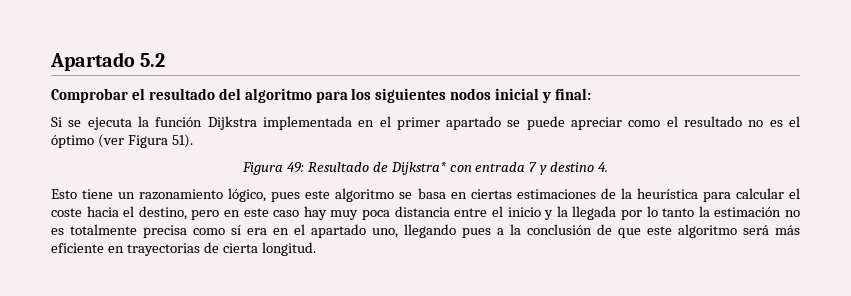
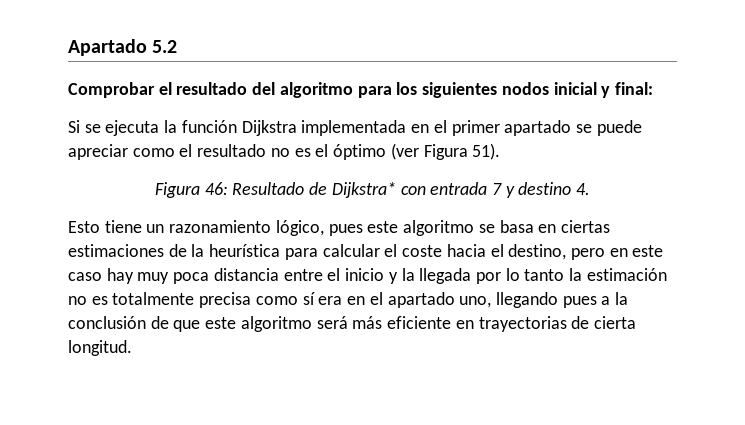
[286,162,304,173] 49: -> [204,182,228,195] 46:

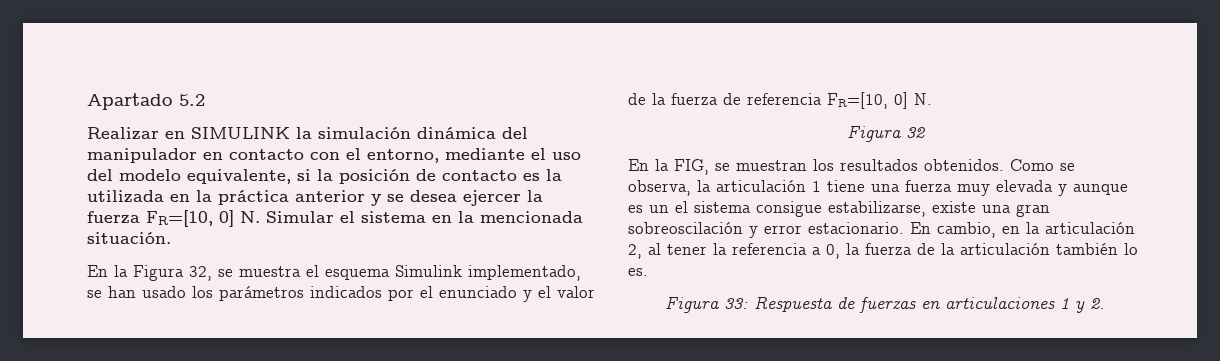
[68,82,653,98] [68,120,642,136] [68,143,501,160] [154,182,591,198] [68,220,610,236] [68,244,664,260] [68,268,667,284] [68,292,629,308] [68,316,636,332] [68,340,132,356] Comprobar el resultado del algoritmo para los siguientes nodos inicial y final: // Si se ejecuta la función Dijkstra implementada en el primer apartado se puede apreciar como el resultado no es el óptimo (ver Figura 51). // Figura 46: Resultado de Dijkstra* con entrada 7 y destino 4. // Esto tiene un razonamiento lógico, pues este algoritmo se basa en ciertas estimaciones de la heurística para calcular el coste hacia el destino, pero en este caso hay muy poca distancia entre el inicio y la llegada por lo tanto la estimación no es totalmente precisa como sí era en el apartado uno, llegando pues a la conclusión de que este algoritmo será más eficiente en trayectorias de cierta longitud. -> [87,127,528,140] [87,148,581,163] [87,169,562,184] [87,190,543,206] [87,210,583,227] [87,232,171,244] [87,265,581,281] [87,286,595,302] [628,92,932,109] [846,126,925,142] [628,159,1075,175] [628,180,1128,196] [628,201,1050,217] [628,222,1135,238] [628,243,1138,259] [628,268,648,276] [665,296,1105,313] Realizar en SIMULINK la simulación dinámica del manipulador en contacto con el entorno, mediante el uso del modelo equivalente, si la posición de contacto es la utilizada en la práctica anterior y se desea ejercer la fuerza FR=[10, 0] N. Simular el sistema en la mencionada situación. // En la Figura 32, se muestra el esquema Simulink implementado, se han usado los parámetros indicados por el enunciado y el valor de la fuerza de referencia FR=[10, 0] N. // Figura 32 // En la FIG, se muestran los resultados obtenidos. Como se observa, la articulación 1 tiene una fuerza muy elevada y aunque es un el sistema consigue estabilizarse, existe una gran sobreoscilación y error estacionario. En cambio, en la articulación 2, al tener la referencia a 0, la fuerza de la articulación también lo es. // Figura 33: Respuesta de fuerzas en articulaciones 1 y 2.

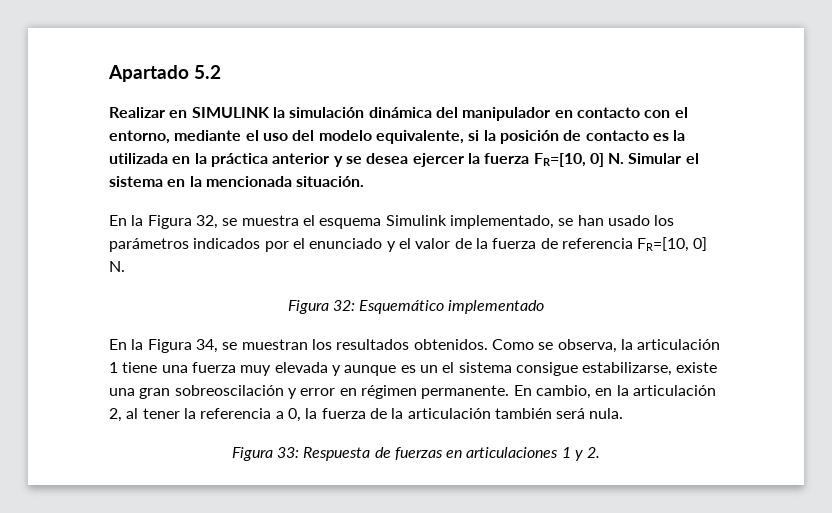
[905,127,925,138] [628,159,709,175] 32 // En la FIG, -> [332,300,545,314] [109,339,218,353] 32: Esquemático implementado // En la Figura 34,
[808,222,904,234] estacionario. -> [339,385,510,399] en régimen permanente.
[1124,243,1138,255] [628,268,648,276] lo es. -> [556,408,624,419] será nula.

